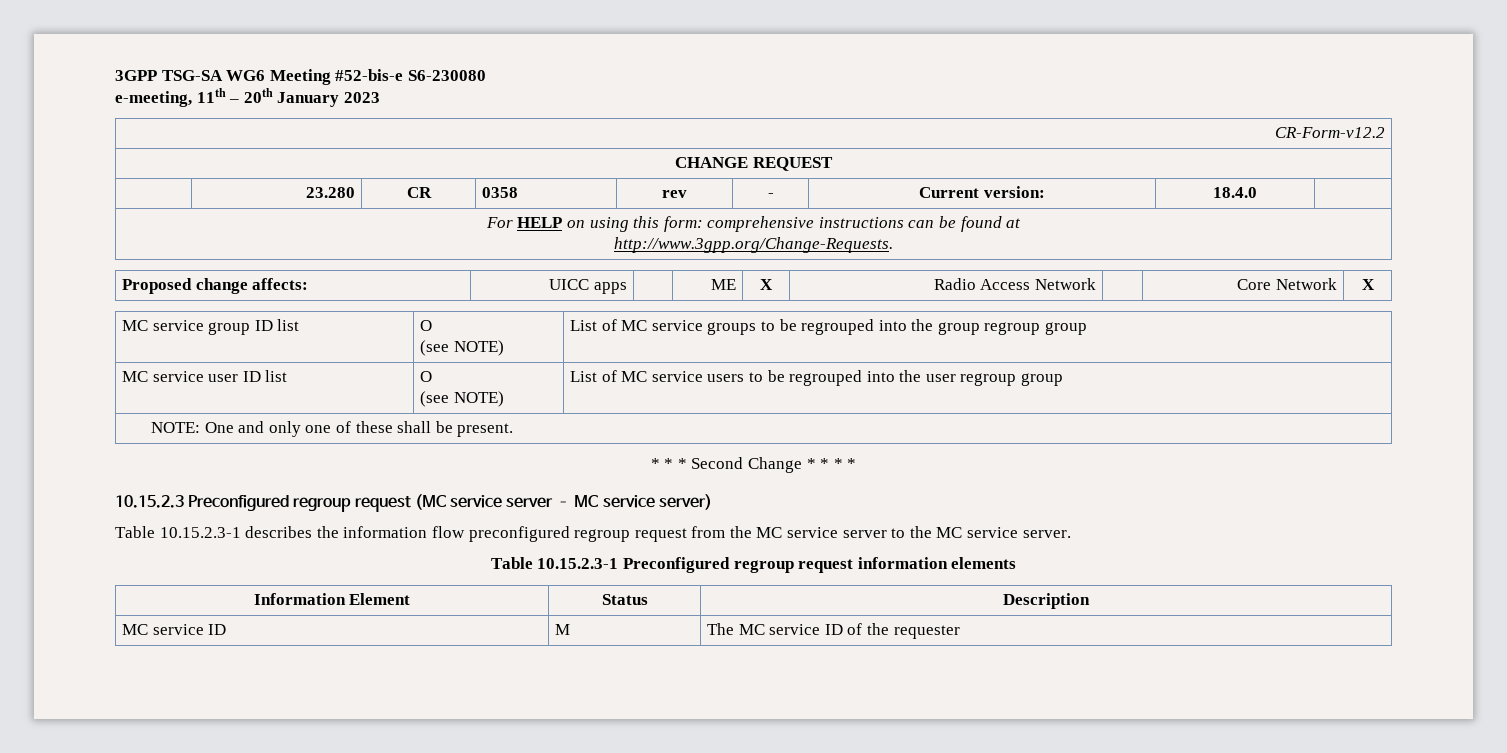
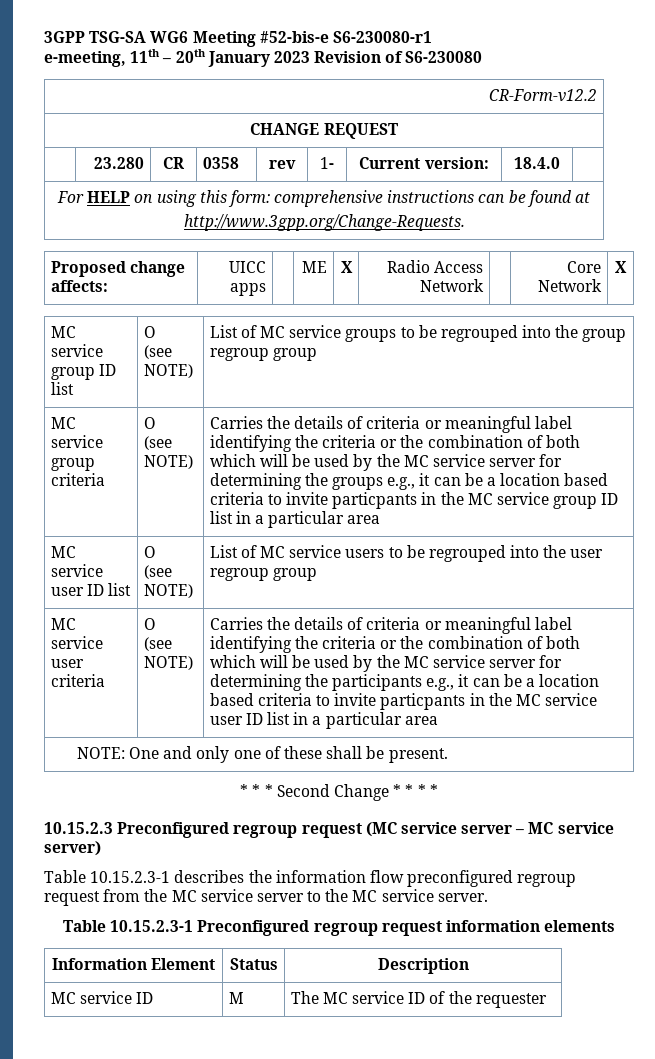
[407,70,486,81] S6-230080 -> [332,31,432,43] S6-230080-r1
(380, 97) none -> [314,51,483,63] Revision of S6-230080
[767,193,774,198] - -> [320,157,334,169] 1-
(1088, 328) none -> [50,417,76,429] [50,435,103,448] [50,458,95,471] [50,473,105,486] [143,417,156,429] [143,436,172,450] [143,455,193,469] [209,416,572,433] [209,435,580,452] [209,454,563,471] [209,473,609,490] [209,492,619,509] [209,511,381,528] // MC service group criteria | O // (see NOTE) | Carries the details of criteria or meaningful label identifying the criteria or the combination of both which will be used by the MC service server for determining the groups e.g., it can be a location based criteria to invite particpants in the MC service group ID list in a particular area
(1064, 379) none -> [50,618,76,630] [50,636,103,649] [50,659,84,668] [50,674,105,687] [143,618,156,630] [143,637,172,651] [143,656,193,670] [209,617,572,634] [209,636,580,653] [209,655,563,672] [209,674,600,691] [209,693,598,710] [209,712,438,729] // MC service user criteria | O // (see NOTE) | Carries the details of criteria or meaningful label identifying the criteria or the combination of both which will be used by the MC service server for determining the participants e.g., it can be a location based criteria to invite particpants in the MC service user ID list in a particular area

